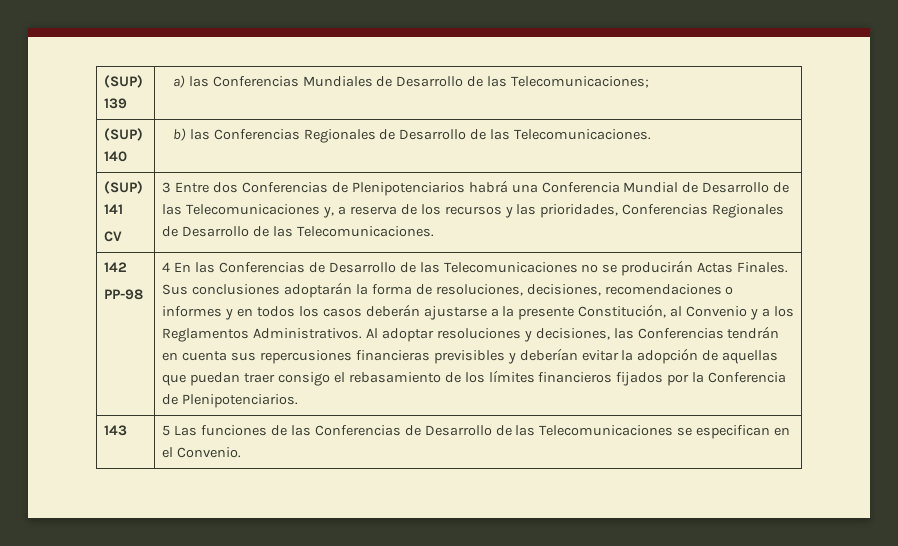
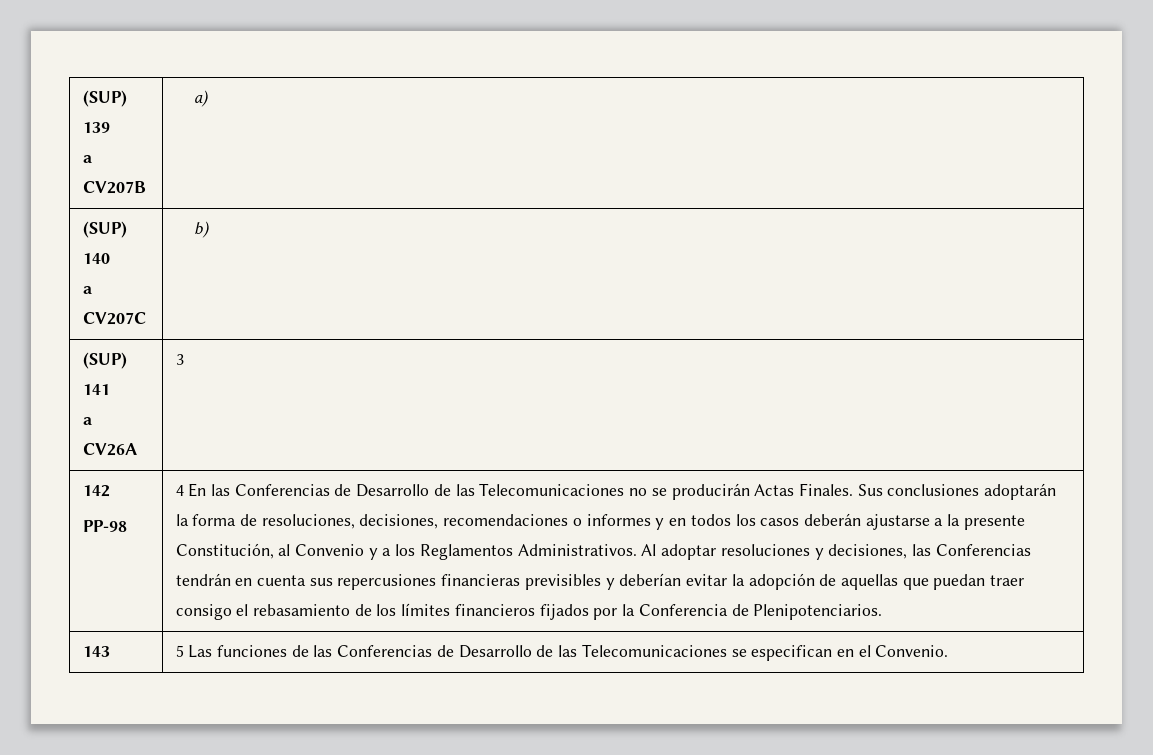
(128, 103) none -> [82,155,92,163] [82,181,146,194] // a CV207B
[188,76,650,88] las Conferencias Mundiales de Desarrollo de las Telecomunicaciones; -> (209, 98) none
(128, 156) none -> [82,286,92,294] [82,312,146,325] // a CV207C
[189,129,652,143] las Conferencias Regionales de Desarrollo de las Telecomunicaciones. -> (210, 229) none
[104,231,123,242] CV -> [82,417,92,425] [82,443,137,456] a CV26A
[175,180,790,196] [162,204,785,218] [162,226,434,237] Entre dos Conferencias de Plenipotenciarios habrá una Conferencia Mundial de Desarrollo de las Telecomunicaciones y, a reserva de los recursos y las prioridades, Conferencias Regionales de Desarrollo de las Telecomunicaciones. -> (184, 359) none

